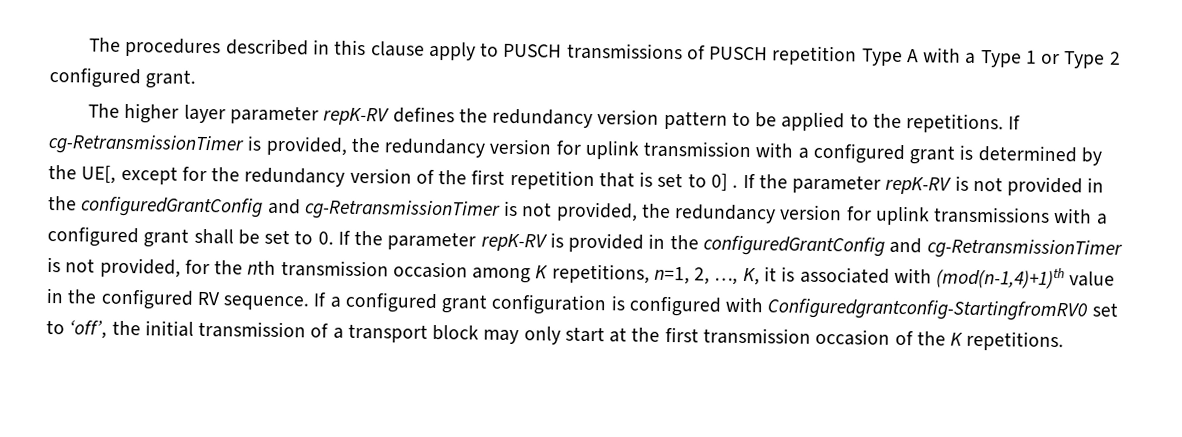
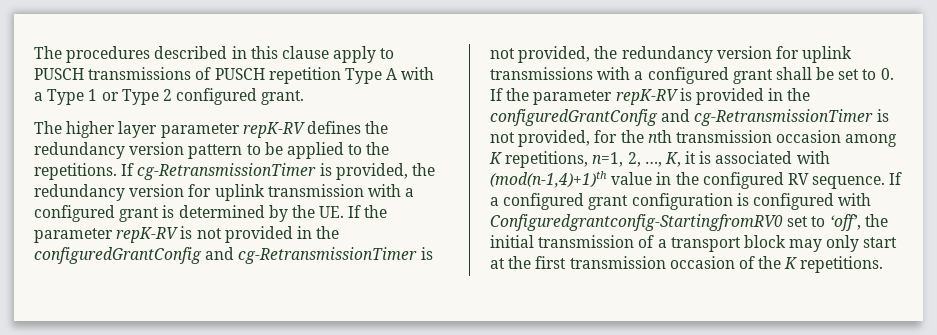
[81,165,739,191] UE[, except for the redundancy version of the first repetition that is set to 0] . -> [319,206,345,218] UE.

